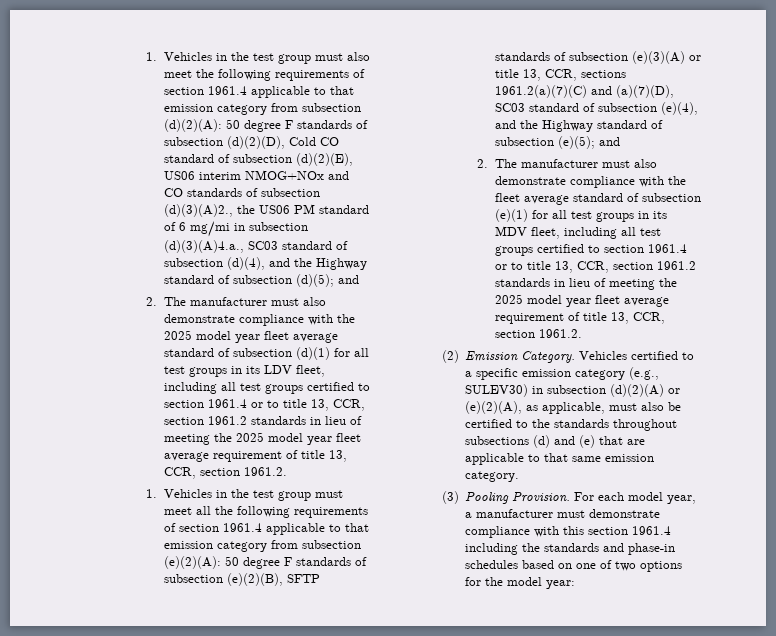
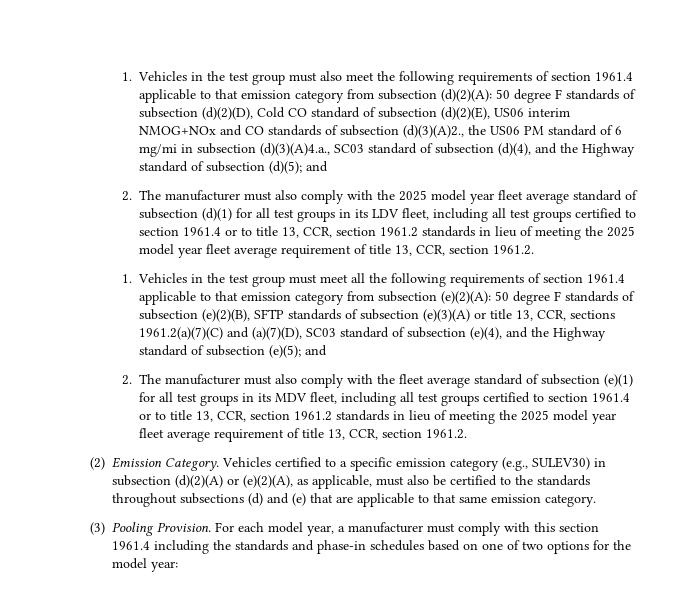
[163,314,304,326] demonstrate compliance -> [300,190,344,204] comply
[494,176,635,188] demonstrate compliance -> [300,374,344,388] comply
[589,509,661,518] [465,526,531,538] demonstrate compliance -> [458,522,502,536] comply

